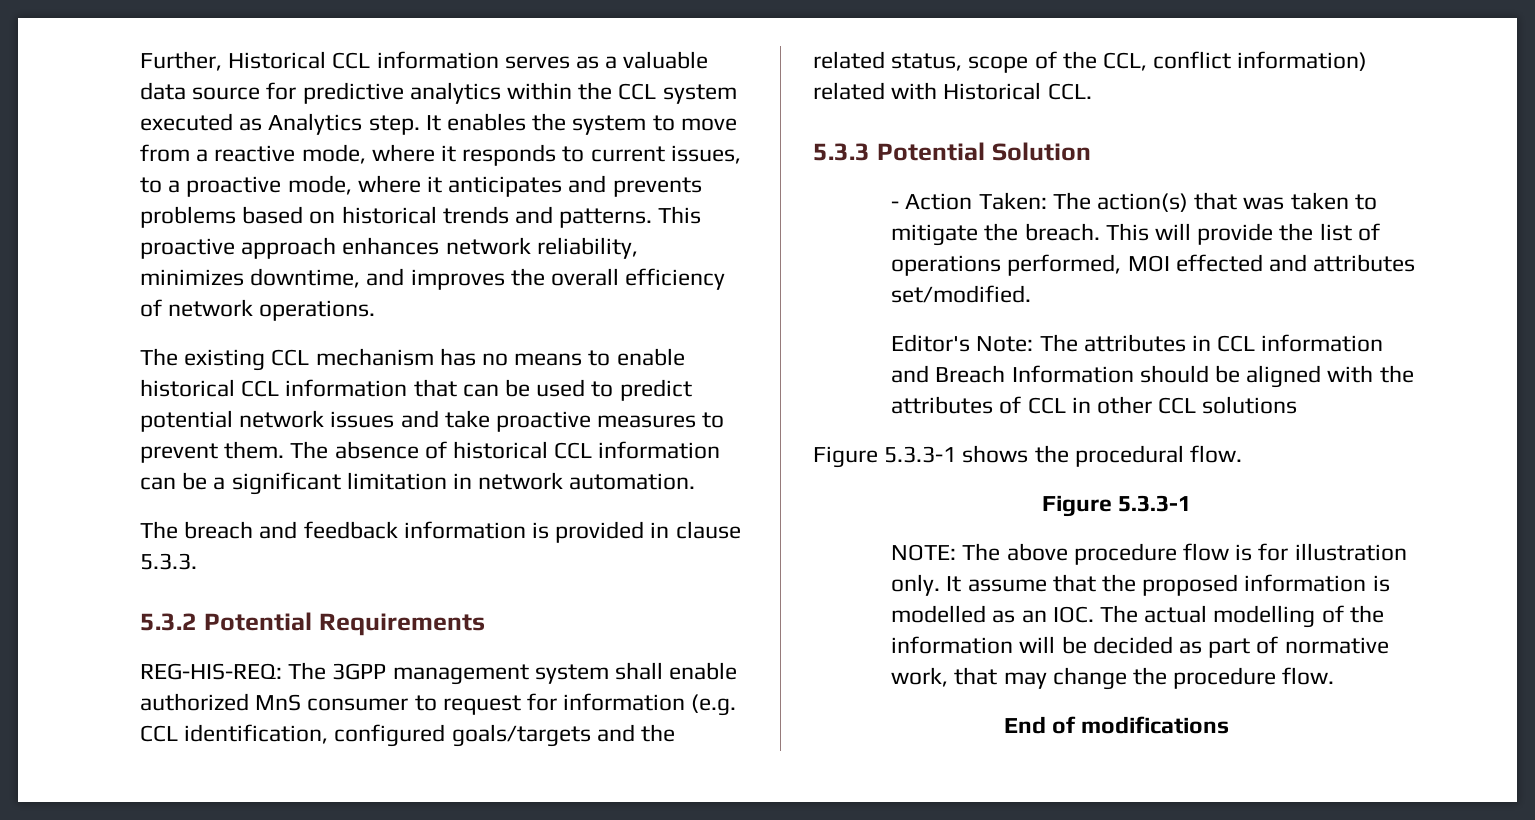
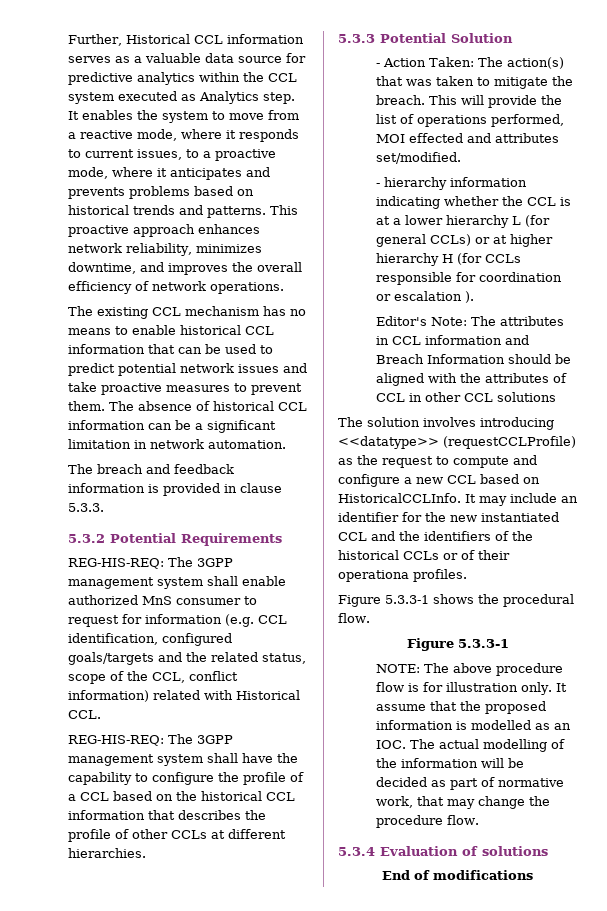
(1092, 91) none -> [68,734,233,746] [68,753,298,766] [68,772,304,785] [68,791,295,801] [68,810,266,820] [68,829,286,842] [68,848,146,858] // REG-HIS-REQ: The 3GPP management system shall have the capability to configure the profile of a CCL based on the historical CCL information that describes the profile of other CCLs at different hierarchies.
(1032, 294) none -> [376,177,528,190] [376,196,572,209] [376,215,551,228] [376,234,554,247] [376,253,522,266] [376,272,563,285] [376,291,475,303] // - hierarchy information indicating whether the CCL is at a lower hierarchy L (for general CCLs) or at higher hierarchy H (for CCLs responsible for coordination or escalation ).
(1298, 405) none -> [338,417,554,430] [338,436,576,449] [338,455,537,468] [338,474,540,487] [338,493,578,506] [338,512,559,522] [338,531,533,541] [338,550,510,560] [338,569,467,582] // The solution involves introducing <<datatype>> (requestCCLProfile) as the request to compute and configure a new CCL based on HistoricalCCLInfo. It may include an identifier for the new instantiated CCL and the identifiers of the historical CCLs or of their operationa profiles.
(1335, 676) none -> [338,846,548,856] // 5.3.4 Evaluation of solutions

